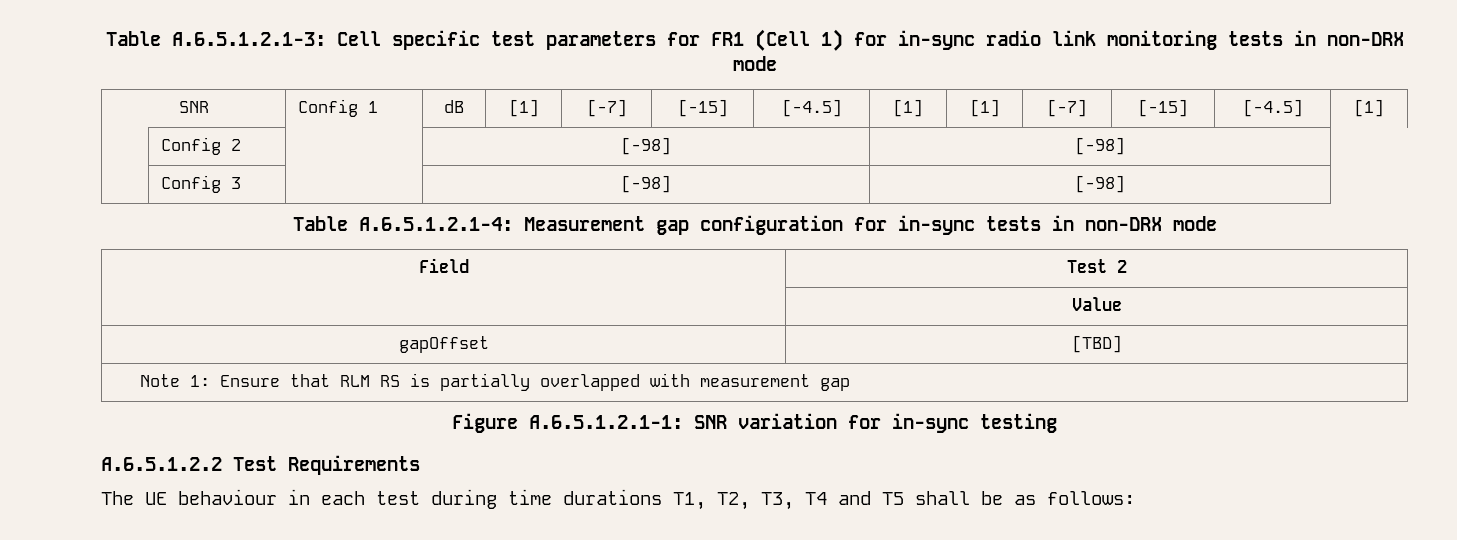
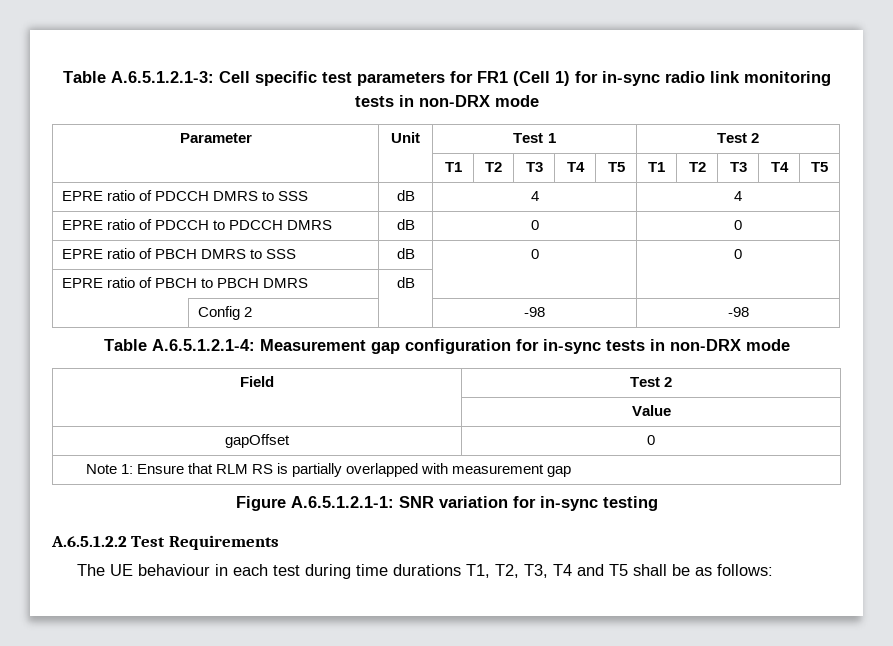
[178,101,209,113] [298,99,379,117] [444,100,464,113] [508,99,539,117] [586,99,627,117] [677,99,728,117] [781,99,842,117] [893,99,923,117] [969,99,1000,117] [1047,99,1087,117] [1138,99,1188,117] [1242,99,1303,117] [1354,99,1384,117] [161,137,242,155] [621,137,671,155] [1075,137,1125,155] [161,175,242,193] [621,175,671,193] [1075,175,1125,193] SNR | Config 1 | dB | [1] | [-7] | [-15] | [-4.5] | [1] | [1] | [-7] | [-15] | [-4.5] | [1] // | Config 2 | | [-98] | [-98] // | Config 3 | | [-98] | [-98] -> [179,133,252,143] [391,132,420,143] [513,133,556,143] [716,133,760,143] [444,162,462,172] [485,162,502,172] [525,162,543,172] [566,162,585,172] [607,162,625,172] [648,162,665,172] [688,162,706,172] [729,162,747,172] [770,162,789,172] [811,162,828,172] [61,190,308,201] [396,190,415,201] [530,191,539,201] [734,191,742,201] [61,219,332,230] [396,219,415,230] [530,220,539,230] [734,220,742,230] [61,248,296,259] [396,248,415,259] [530,249,539,259] [734,249,742,259] [61,277,308,288] [396,277,415,288] [197,306,252,320] [524,307,545,317] [727,307,749,317] Parameter | Unit | Test 1 | Test 2 // | | T1 | T2 | T3 | T4 | T5 | T1 | T2 | T3 | T4 | T5 // EPRE ratio of PDCCH DMRS to SSS | dB | 4 | 4 // EPRE ratio of PDCCH to PDCCH DMRS | dB | 0 | 0 // EPRE ratio of PBCH DMRS to SSS | dB | 0 | 0 // EPRE ratio of PBCH to PBCH DMRS | dB | | // | Config 2 | | -98 | -98
[1071,335,1122,353] [TBD] -> [647,435,655,445] 0

